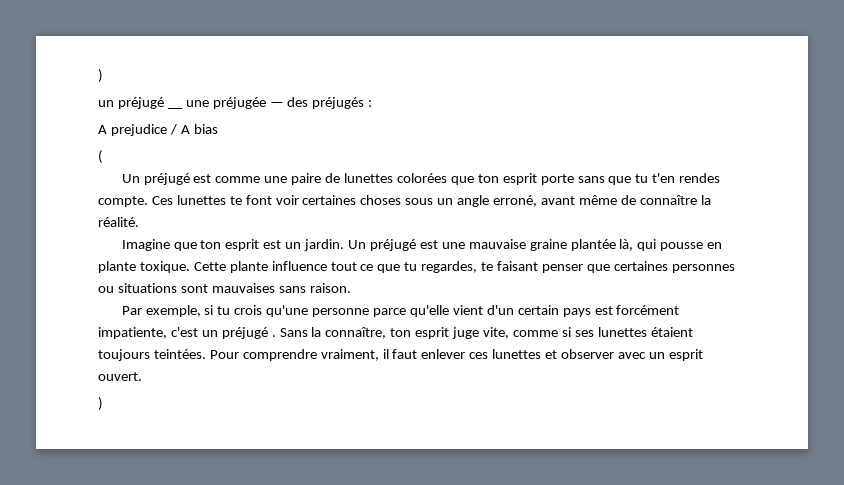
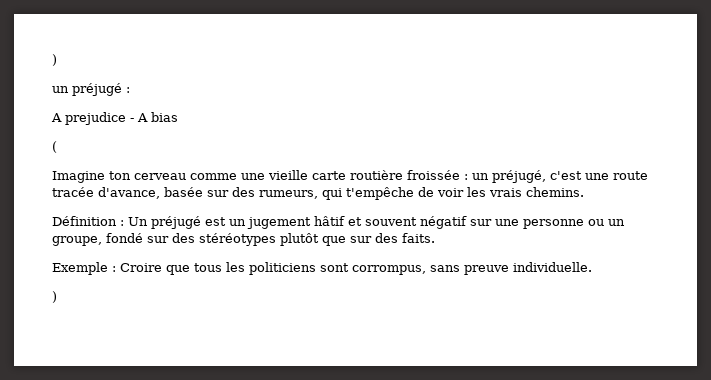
[167,107,183,109] [185,97,365,109] __ une préjugée — des préjugés -> (122, 89) none
[169,124,177,135] / -> [130,118,134,122] -
[121,173,721,185] [98,195,711,207] [98,217,139,227] [121,239,723,251] [98,261,735,273] [98,283,351,293] [121,305,680,317] [98,327,693,339] [98,349,703,361] [98,372,142,381] Un préjugé est comme une paire de lunettes colorées que ton esprit porte sans que tu t'en rendes compte. Ces lunettes te font voir certaines choses sous un angle erroné, avant même de connaître la réalité. // Imagine que ton esprit est un jardin. Un préjugé est une mauvaise graine plantée là, qui pousse en plante toxique. Cette plante influence tout ce que tu regardes, te faisant penser que certaines personnes ou situations sont mauvaises sans raison. // Par exemple, si tu crois qu'une personne parce qu'elle vient d'un certain pays est forcément impatiente, c'est un préjugé . Sans la connaître, ton esprit juge vite, comme si ses lunettes étaient toujours teintées. Pour comprendre vraiment, il faut enlever ces lunettes et observer avec un esprit ouvert. -> [52,170,648,183] [52,187,584,200] [52,216,625,229] [52,233,435,246] [52,262,592,275] Imagine ton cerveau comme une vieille carte routière froissée : un préjugé, c'est une route tracée d'avance, basée sur des rumeurs, qui t'empêche de voir les vrais chemins. // Définition : Un préjugé est un jugement hâtif et souvent négatif sur une personne ou un groupe, fondé sur des stéréotypes plutôt que sur des faits. // Exemple : Croire que tous les politiciens sont corrompus, sans preuve individuelle.

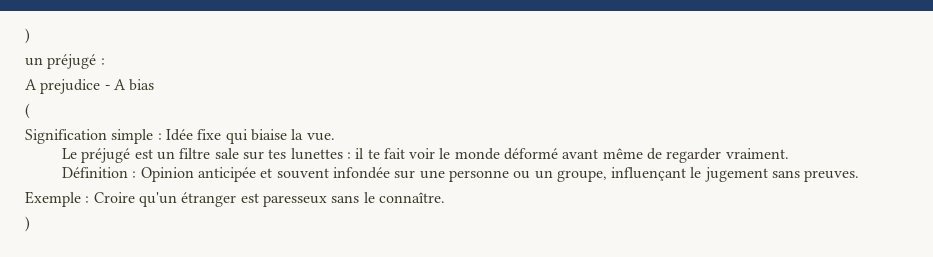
[52,170,648,183] [52,187,584,200] [52,216,345,229] Imagine ton cerveau comme une vieille carte routière froissée : un préjugé, c'est une route tracée d'avance, basée sur des rumeurs, qui t'empêche de voir les vrais chemins. // Définition : Un préjugé est un jugement hâtif -> [25,129,335,144] [62,148,789,163] [62,167,256,182] Signification simple : Idée fixe qui biaise la vue. // Le préjugé est un filtre sale sur tes lunettes : il te fait voir le monde déformé avant même de regarder vraiment. // Définition : Opinion anticipée
[420,216,467,229] négatif -> [332,167,390,179] infondée
[106,233,435,246] [52,262,592,275] fondé sur des stéréotypes plutôt que sur des faits. // Exemple : Croire que tous les politiciens sont corrompus, sans preuve individuelle. -> [611,167,860,182] [25,191,445,207] influençant le jugement sans preuves. // Exemple : Croire qu'un étranger est paresseux sans le connaître.

